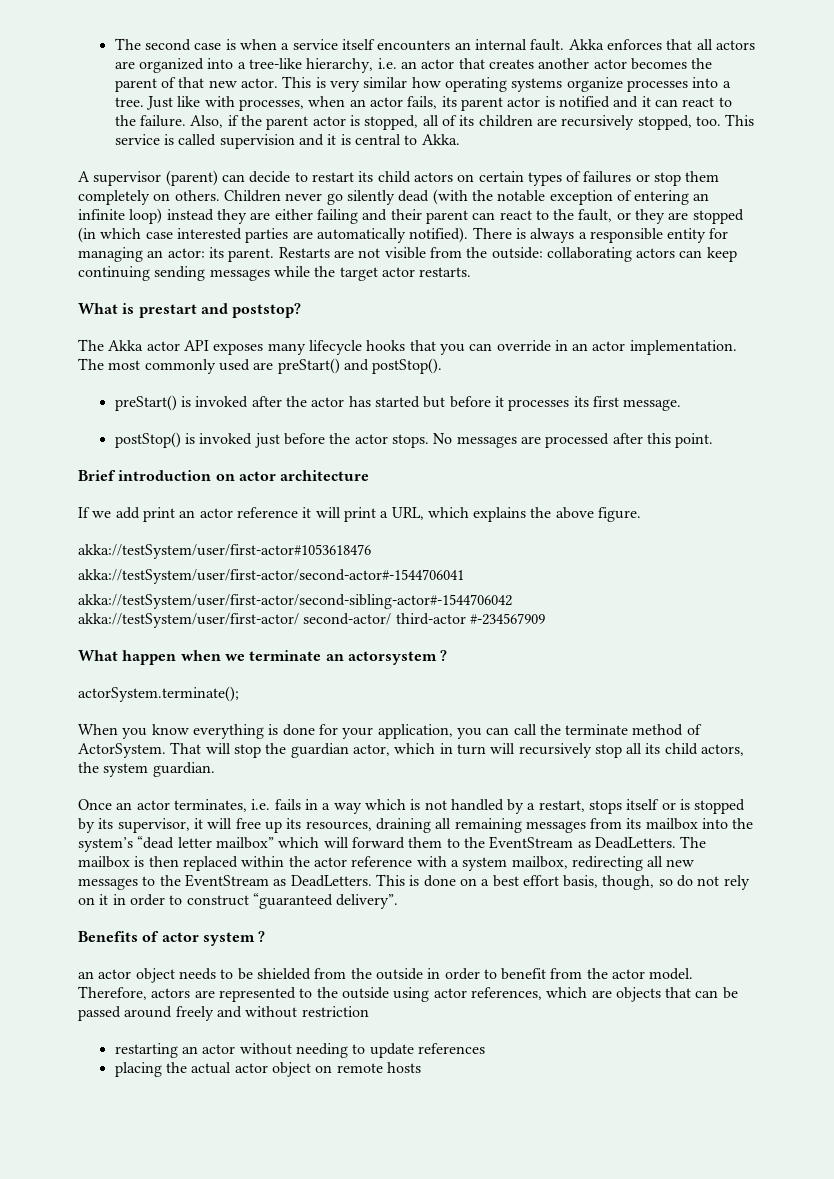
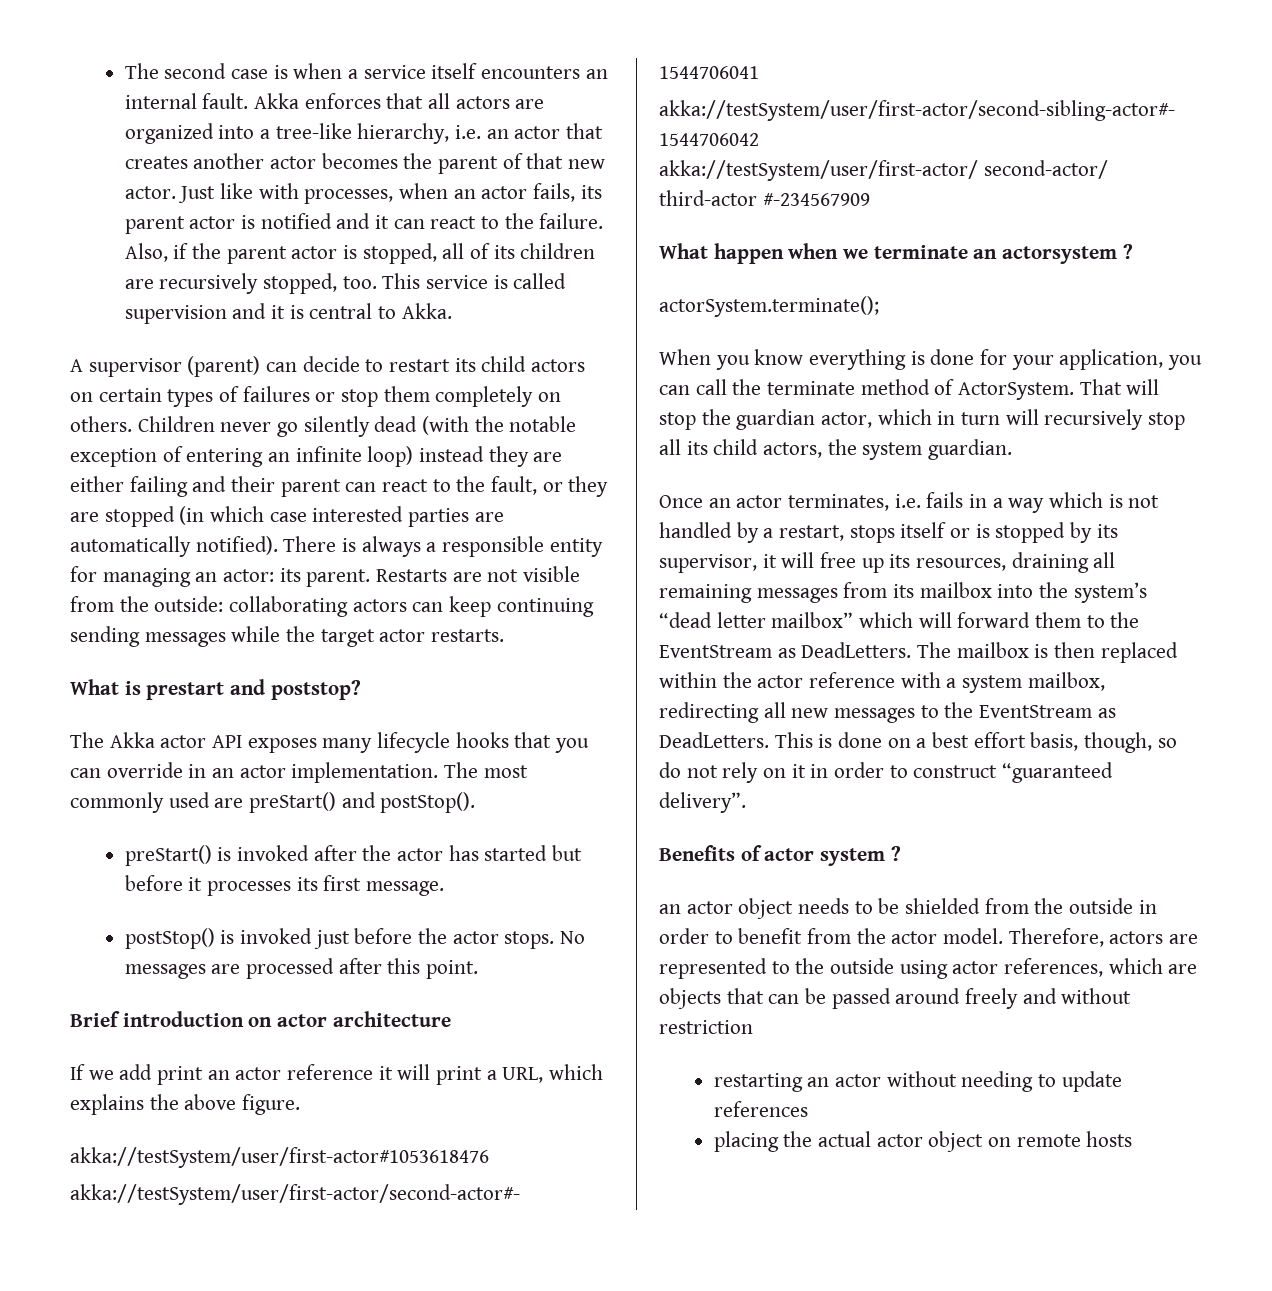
[282,76,731,92] [114,97,144,107] This is very similar how operating systems organize processes into a tree. -> (176, 192) none

